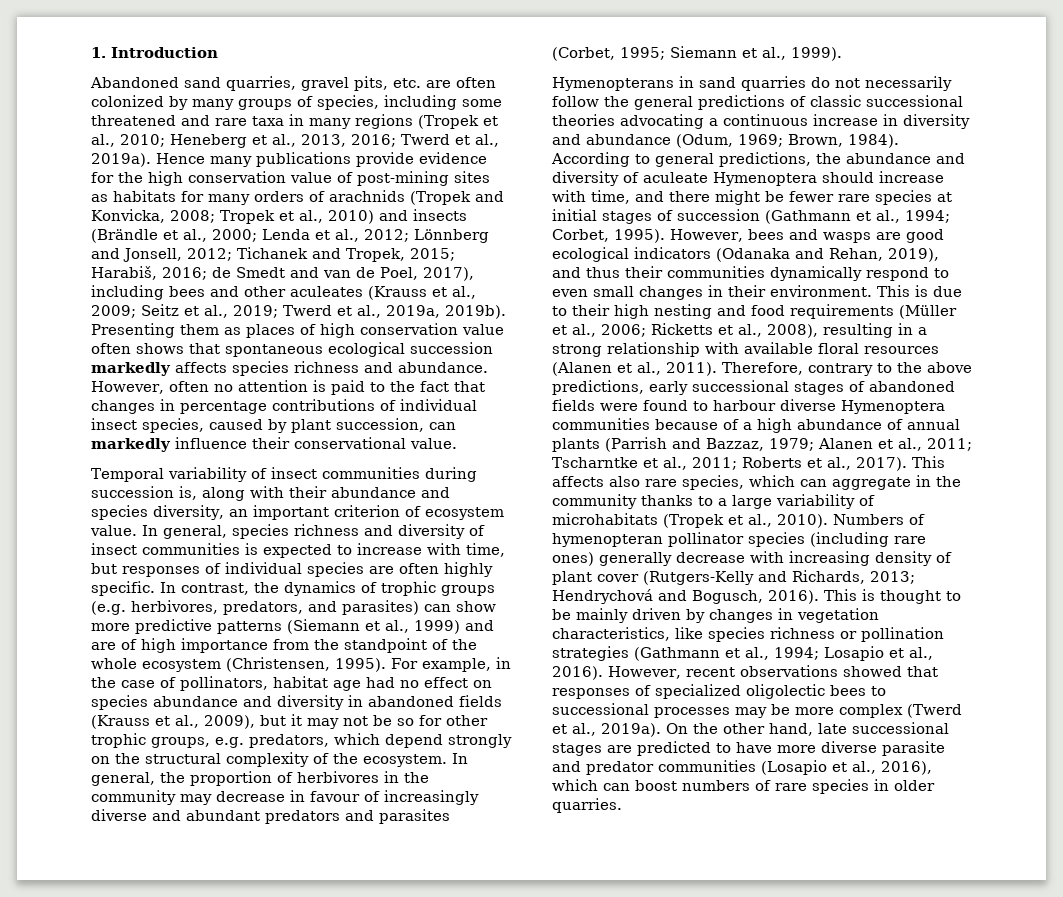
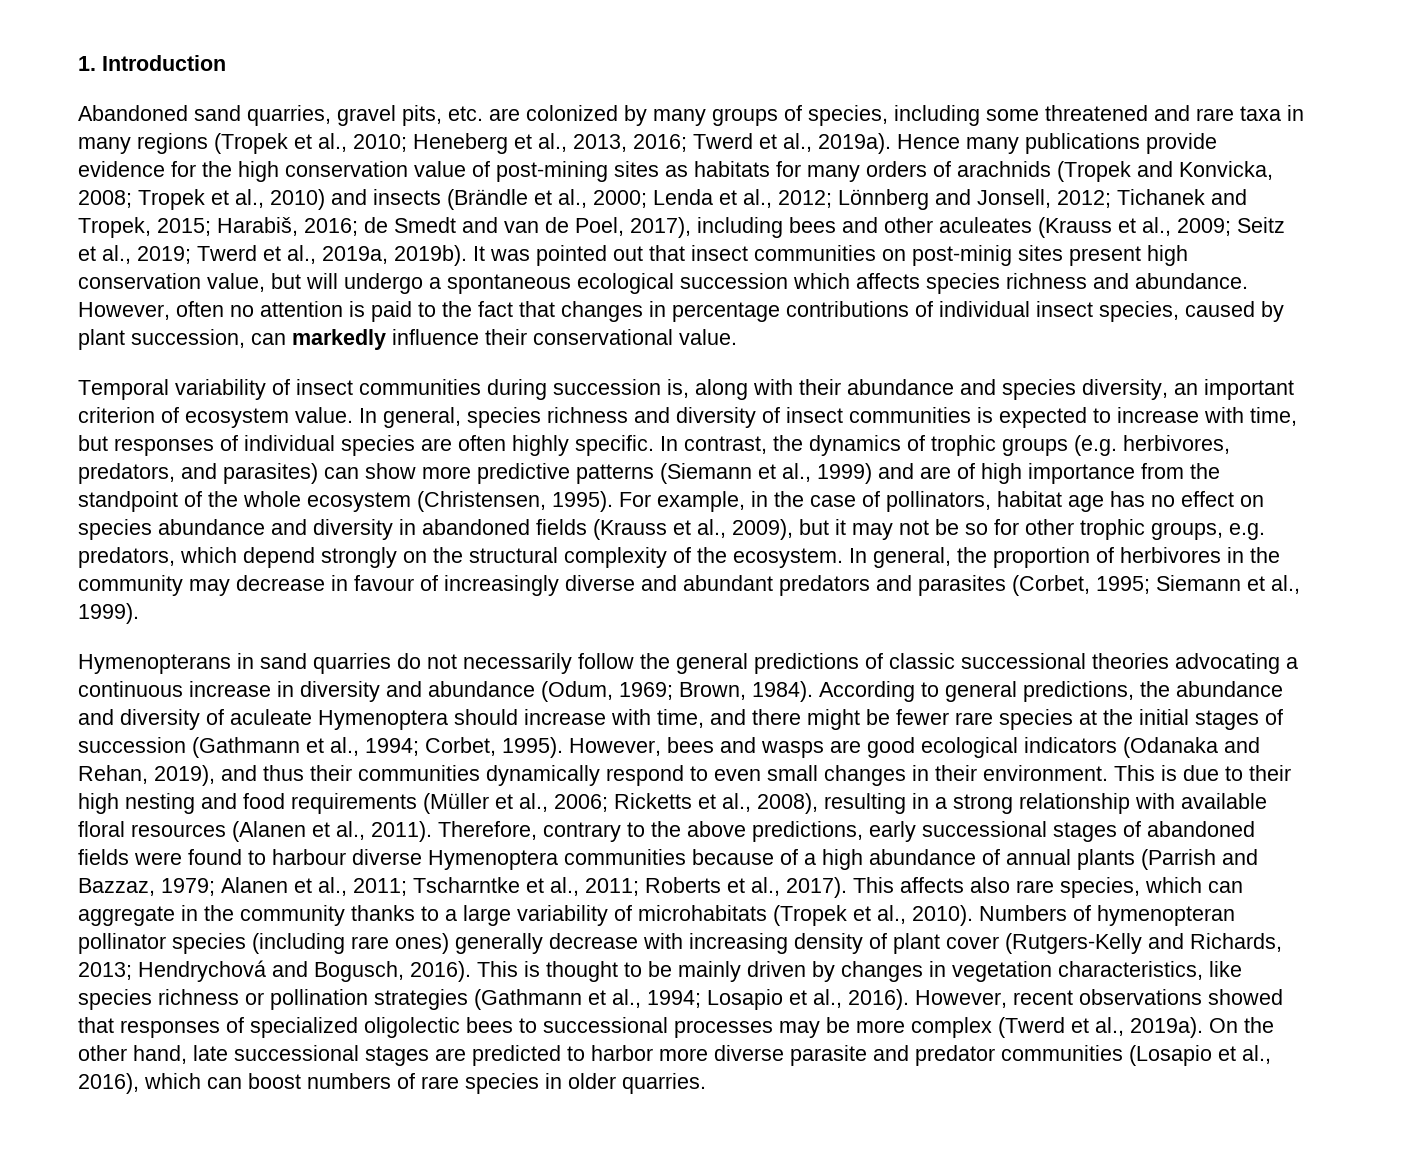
[456,77,496,88] often -> (520, 114) none
[91,323,504,338] [91,343,220,354] Presenting them as places of high conservation value often shows that -> [473,245,1188,266] [78,273,441,294] It was pointed out that insect communities on post-minig sites present high conservation value, but will undergo a
[91,362,171,376] markedly -> [793,273,850,289] which
[366,677,395,688] had -> [1110,491,1145,507] has
(952, 197) none -> [1103,709,1133,725] the
[736,742,772,753] have -> [591,1045,653,1061] harbor

